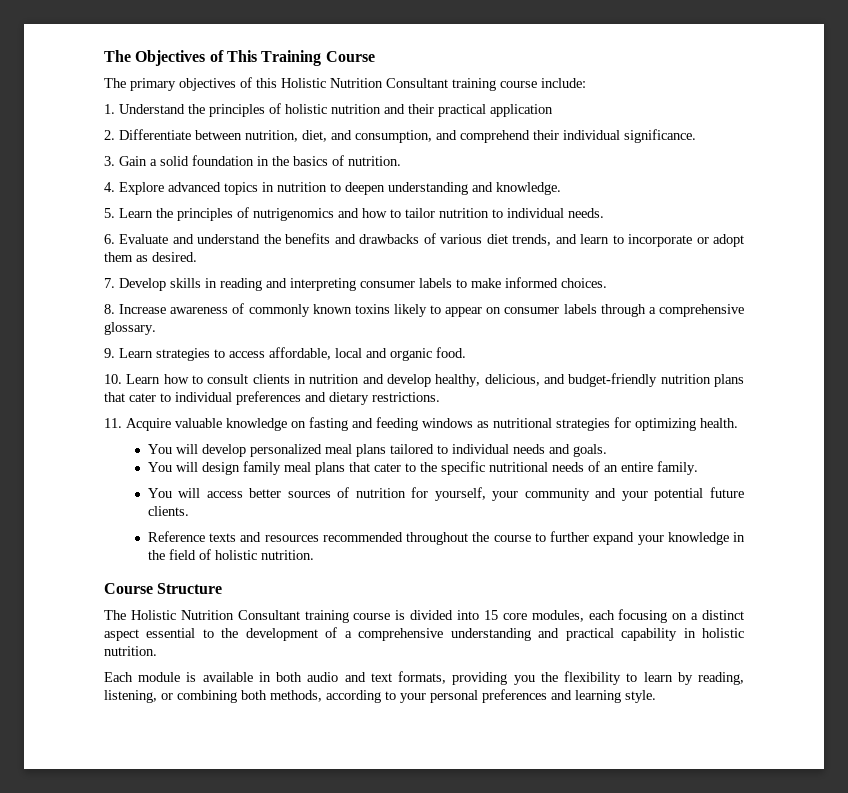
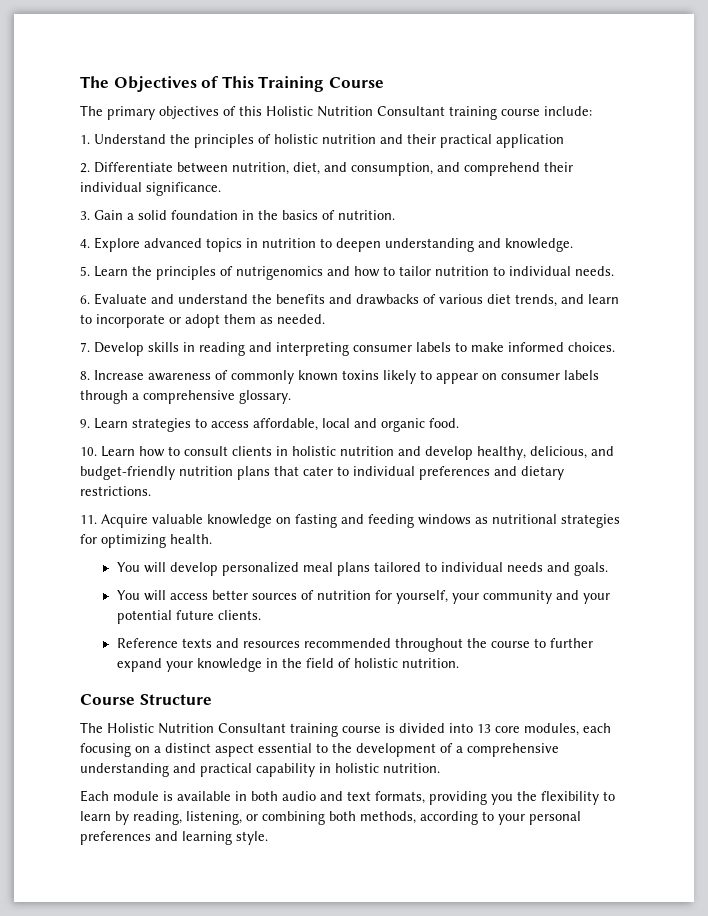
[152,252,197,262] desired. -> [277,314,325,324] needed.
(306, 379) none -> [292,446,336,456] holistic
[147,461,698,475] // You will design family meal plans that cater to the specific nutritional needs of an entire family. -> (608, 569) none
[483,610,498,620] 15 -> [477,724,491,733] 13

